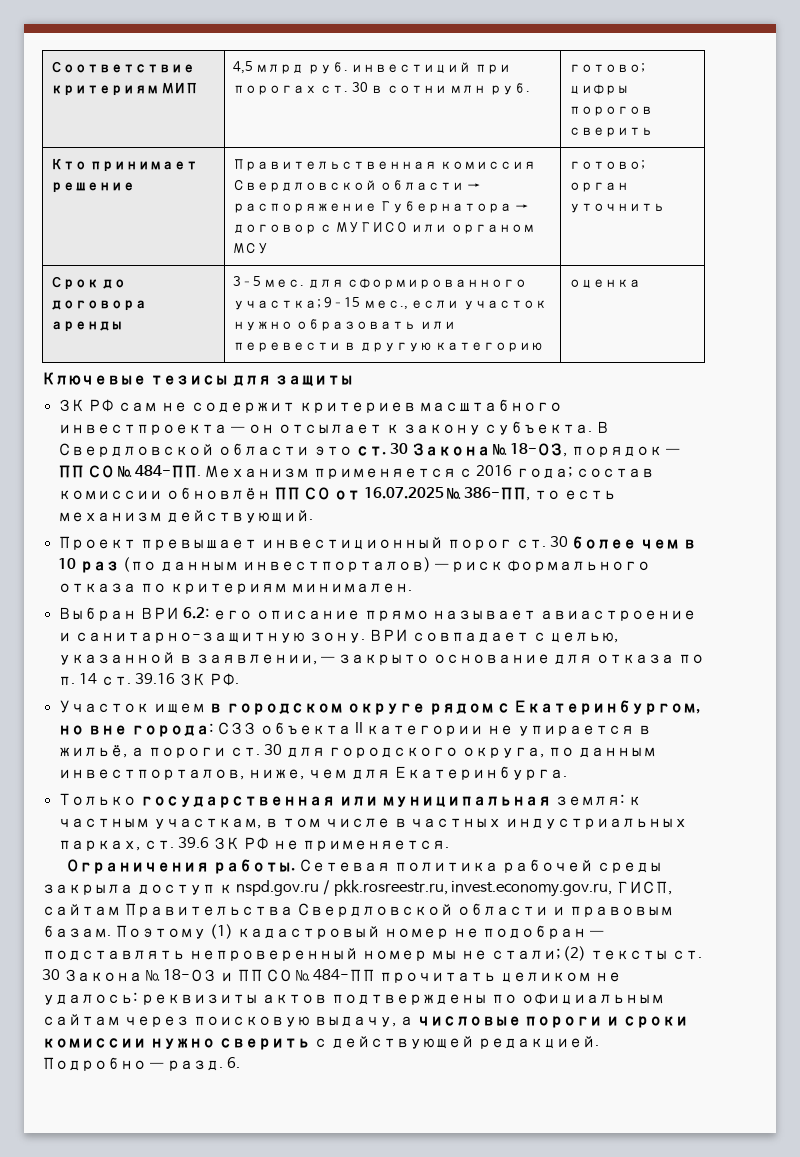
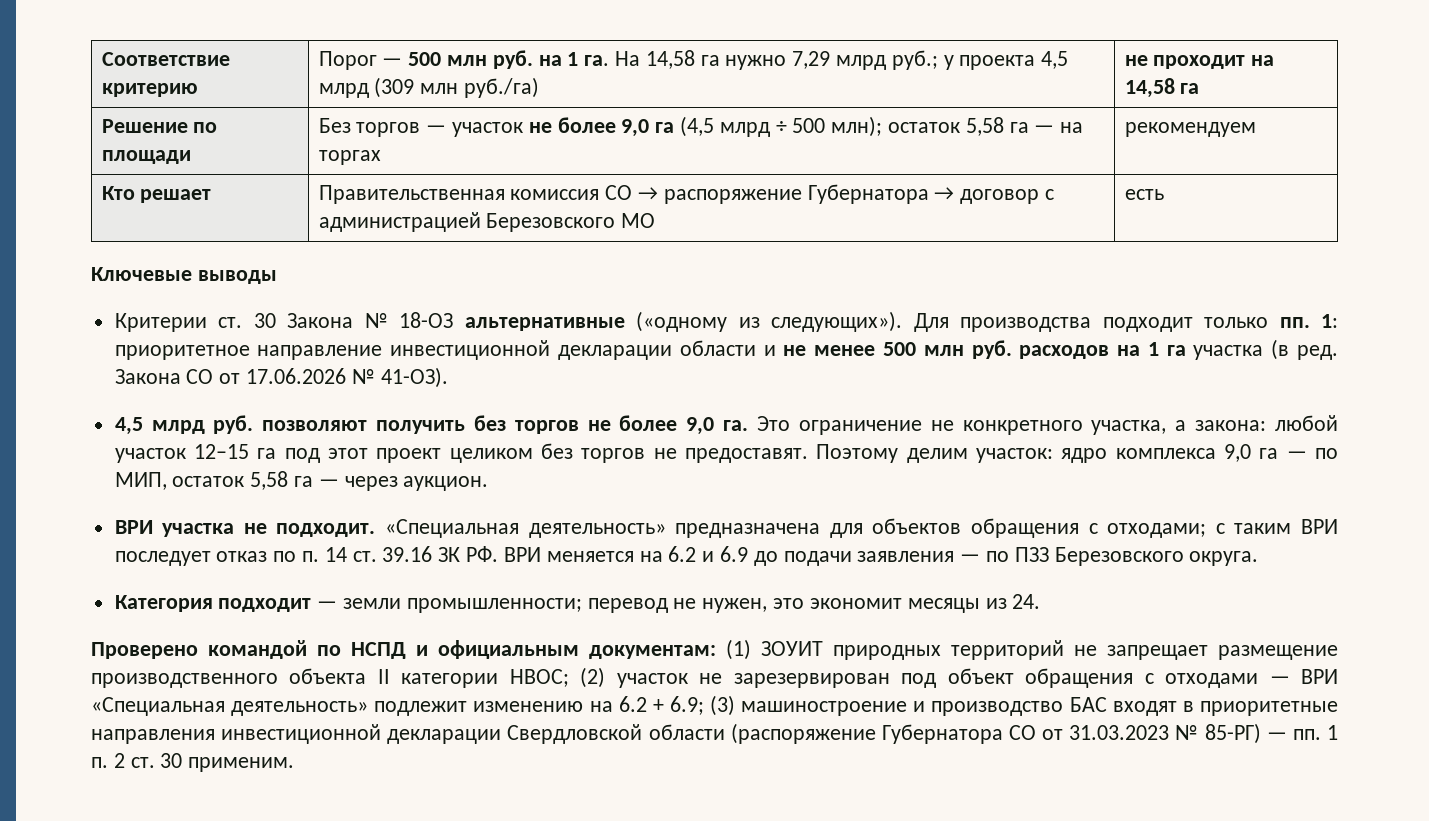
[50,82,199,96] [232,61,511,74] [232,82,530,95] [568,63,645,72] [568,84,629,95] [568,106,653,116] [568,127,653,137] критериям МИП | 4,5 млрд руб. инвестиций при порогах ст. 30 в сотни млн руб. | готово; цифры порогов сверить -> [101,83,198,97] [318,50,1069,70] [318,77,540,98] [1124,55,1275,69] [1124,78,1200,98] [101,119,218,133] [101,150,191,164] [318,116,1084,137] [318,150,381,165] [1124,122,1256,137] критерию | Порог — 500 млн руб. на 1 га. На 14,58 га нужно 7,29 млрд руб.; у проекта 4,5 млрд (309 млн руб./га) | не проходит на 14,58 га // Решение по площади | Без торгов — участок не более 9,0 га (4,5 млрд ÷ 500 млн); остаток 5,58 га — на торгах | рекомендуем
[90,161,199,172] [50,182,135,193] принимает решение -> [140,189,212,203] решает
[232,180,465,192] Свердловской области -> [605,185,633,200] СО
[335,222,535,234] [232,243,269,254] [568,160,645,169] [568,182,629,192] [568,203,665,213] [50,276,127,290] [50,300,147,311] [50,321,123,332] [232,276,528,289] [232,297,547,310] [232,319,456,331] [232,342,544,352] [568,279,641,288] [42,372,353,387] [57,399,563,413] [57,421,610,435] [57,443,681,457] [57,465,655,479] [57,487,617,501] [57,510,313,523] [57,536,697,550] [57,557,651,573] [57,583,412,594] [57,607,697,621] [57,629,619,643] [57,652,675,665] МУГИСО или органом МСУ | готово; орган уточнить // Срок до договора аренды | 3–5 мес. для сформированного участка; 9–15 мес., если участок нужно образовать или перевести в другую категорию | оценка // Ключевые тезисы для защиты // ЗК РФ сам не содержит критериев масштабного инвестпроекта — он отсылает к закону субъекта. В Свердловской области это ст. 30 Закона № 18-ОЗ, порядок — ПП СО № 484-ПП. Механизм применяется с 2016 года; состав комиссии обновлён ПП СО от 16.07.2025 № 386-ПП, то есть механизм действующий. // Проект превышает инвестиционный порог ст. 30 более чем в 10 раз (по данным инвестпорталов) — риск формального отказа по критериям минимален. // Выбран ВРИ 6.2: его описание прямо называет авиастроение и санитарно-защитную зону. ВРИ совпадает с целью, указанной в заявлении, — закрыто основание для отказа -> [318,212,656,232] [1124,189,1164,200] [91,267,277,284] [114,311,1338,332] [114,339,1338,360] [114,367,448,388] [114,415,1338,435] [114,443,1338,463] [114,471,489,491] [114,518,1338,538] [114,551,268,566] администрацией Березовского МО | есть // Ключевые выводы // Критерии ст. 30 Закона № 18-ОЗ альтернативные («одному из следующих»). Для производства подходит только пп. 1: приоритетное направление инвестиционной декларации области и не менее 500 млн руб. расходов на 1 га участка (в ред. Закона СО от 17.06.2026 № 41-ОЗ). // 4,5 млрд руб. позволяют получить без торгов не более 9,0 га. Это ограничение не конкретного участка, а закона: любой участок 12–15 га под этот проект целиком без торгов не предоставят. Поэтому делим участок: ядро комплекса 9,0 га — по МИП, остаток 5,58 га — через аукцион. // ВРИ участка не подходит. «Специальная деятельность» предназначена для объектов обращения с отходами; с таким ВРИ последует отказ
[57,700,701,715] [57,722,652,737] [57,744,657,758] [57,766,567,780] [57,793,641,808] [57,818,688,829] [57,837,450,851] [66,859,662,874] [42,880,673,897] [42,903,673,917] [42,924,605,939] [42,946,703,961] [42,969,622,983] [42,992,664,1005] [42,1014,689,1028] [42,1036,599,1050] [42,1057,240,1071] // Участок ищем в городском округе рядом с Екатеринбургом, но вне города: СЗЗ объекта II категории не упирается в жильё, а пороги ст. 30 для городского округа, по данным инвестпорталов, ниже, чем для Екатеринбурга. // Только государственная или муниципальная земля: к частным участкам, в том числе в частных индустриальных парках, ст. 39.6 ЗК РФ не применяется. // Ограничения работы. Сетевая политика рабочей среды закрыла доступ к nspd.gov.ru / pkk.rosreestr.ru, invest.economy.gov.ru, ГИСП, сайтам Правительства Свердловской области и правовым базам. Поэтому (1) кадастровый номер не подобран — подставлять непроверенный номер мы не стали; (2) тексты ст. 30 Закона № 18-ОЗ и ПП СО № 484-ПП прочитать целиком не удалось: реквизиты актов подтверждены по официальным сайтам через поисковую выдачу, а числовые пороги и сроки комиссии нужно сверить с действующей редакцией. Подробно — разд. 6. -> [503,546,1259,566] [114,594,1041,613] [91,639,1338,660] [91,667,1339,688] [91,695,1338,716] [91,723,1338,744] [91,753,295,772] ВРИ меняется на 6.2 и 6.9 до подачи заявления — по ПЗЗ Березовского округа. // Категория подходит — земли промышленности; перевод не нужен, это экономит месяцы из 24. // Проверено командой по НСПД и официальным документам: (1) ЗОУИТ природных территорий не запрещает размещение производственного объекта II категории НВОС; (2) участок не зарезервирован под объект обращения с отходами — ВРИ «Специальная деятельность» подлежит изменению на 6.2 + 6.9; (3) машиностроение и производство БАС входят в приоритетные направления инвестиционной декларации Свердловской области (распоряжение Губернатора СО от 31.03.2023 № 85-РГ) — пп. 1 п. 2 ст. 30 применим.

